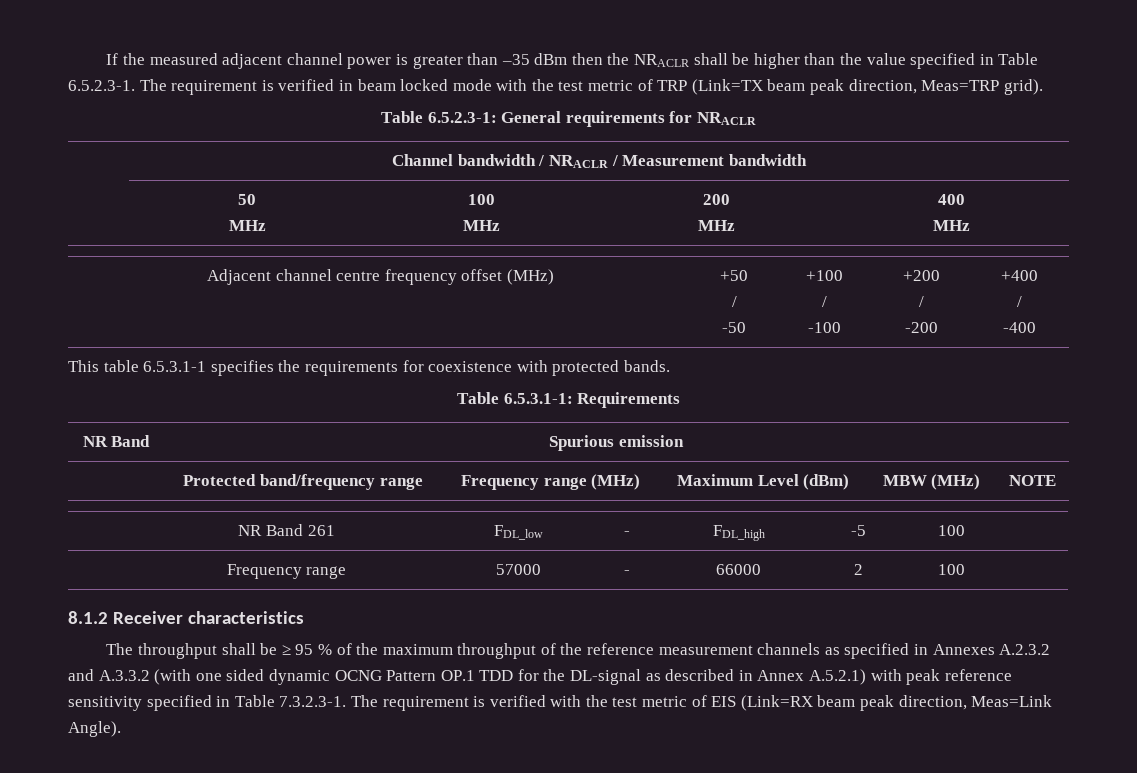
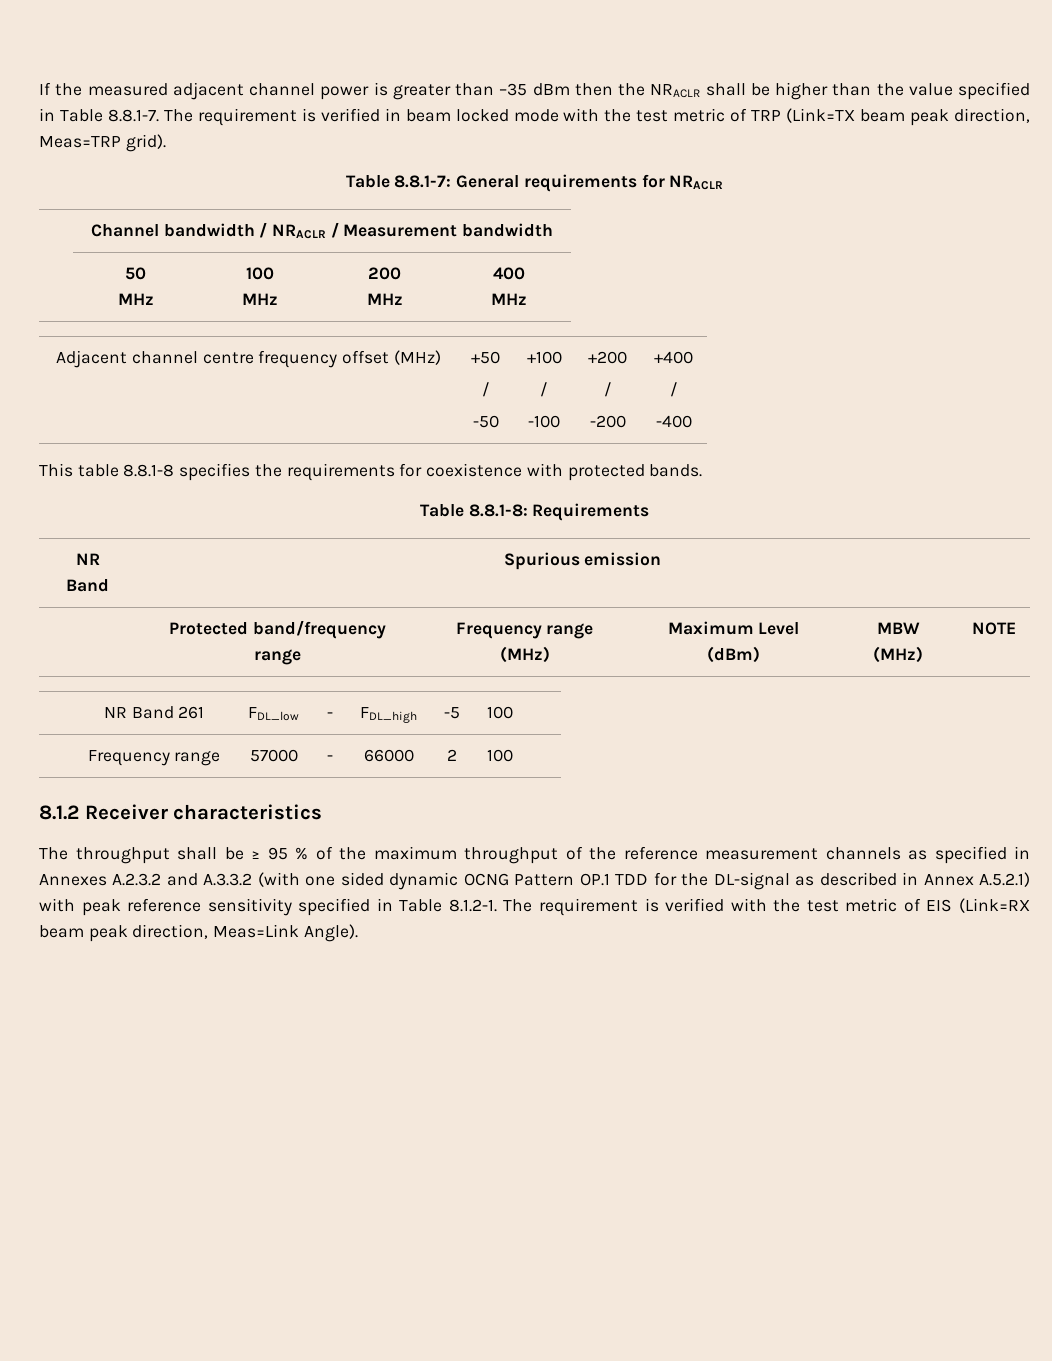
[68,80,135,91] 6.5.2.3-1. -> [107,109,159,122] 8.8.1-7.
[427,112,497,123] 6.5.2.3-1: -> [394,175,452,188] 8.8.1-7:
[143,361,207,372] 6.5.3.1-1 -> [123,464,175,477] 8.8.1-8
[503,393,573,404] 6.5.3.1-1: -> [468,504,528,517] 8.8.1-8:
[279,696,347,707] 7.3.2.3-1. -> [448,899,497,912] 8.1.2-1.

